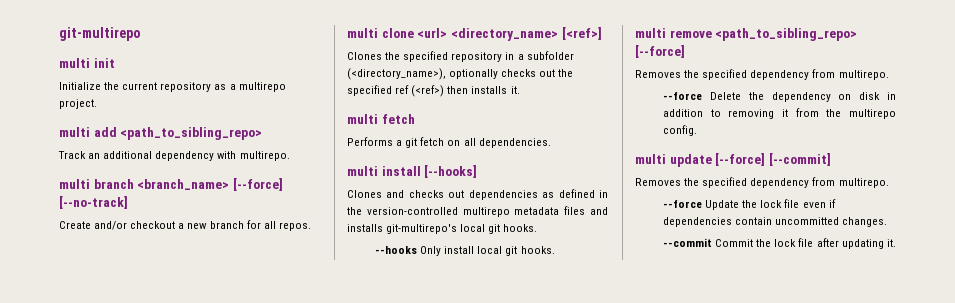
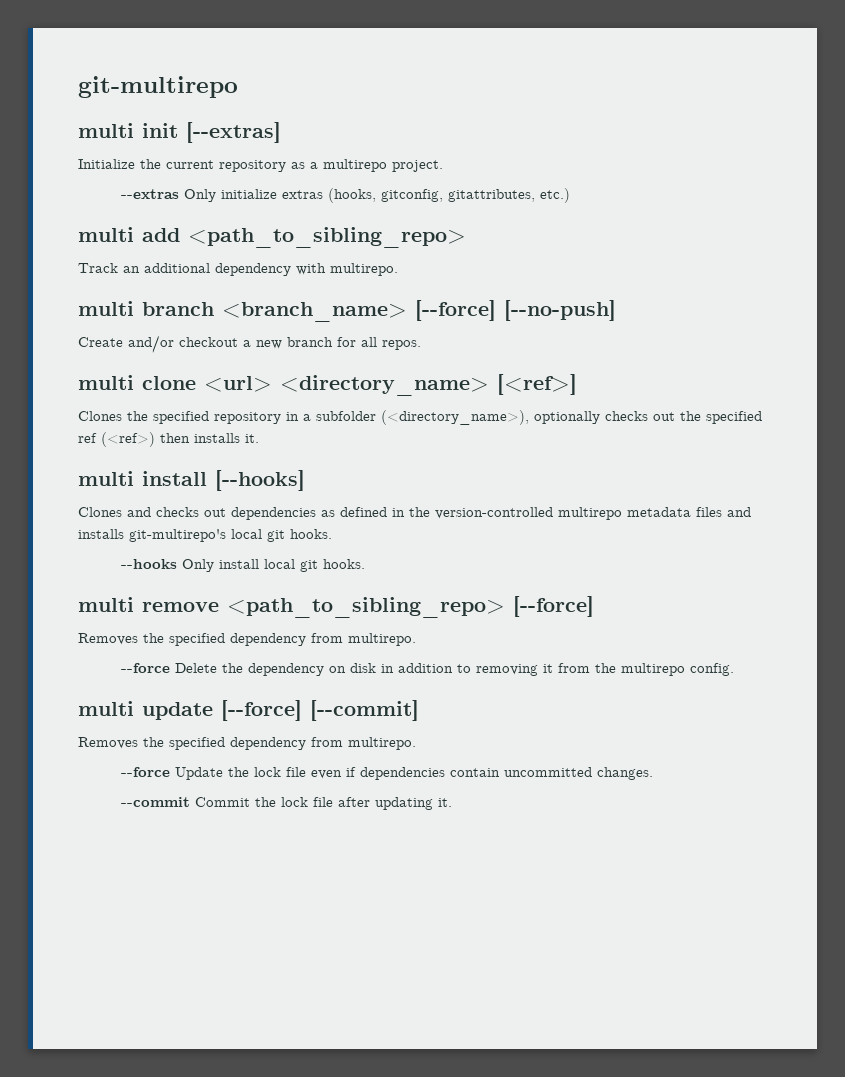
(115, 63) none -> [186,122,281,143] [--extras]
(97, 104) none -> [121,188,571,203] // --extras Only initialize extras (hooks, gitconfig, gitattributes, etc.)
[59,196,128,209] [--no-track] -> [504,300,616,321] [--no-push]
[347,114,415,124] [347,137,551,148] // multi fetch // Performs a git fetch on all dependencies. -> (259, 438) none

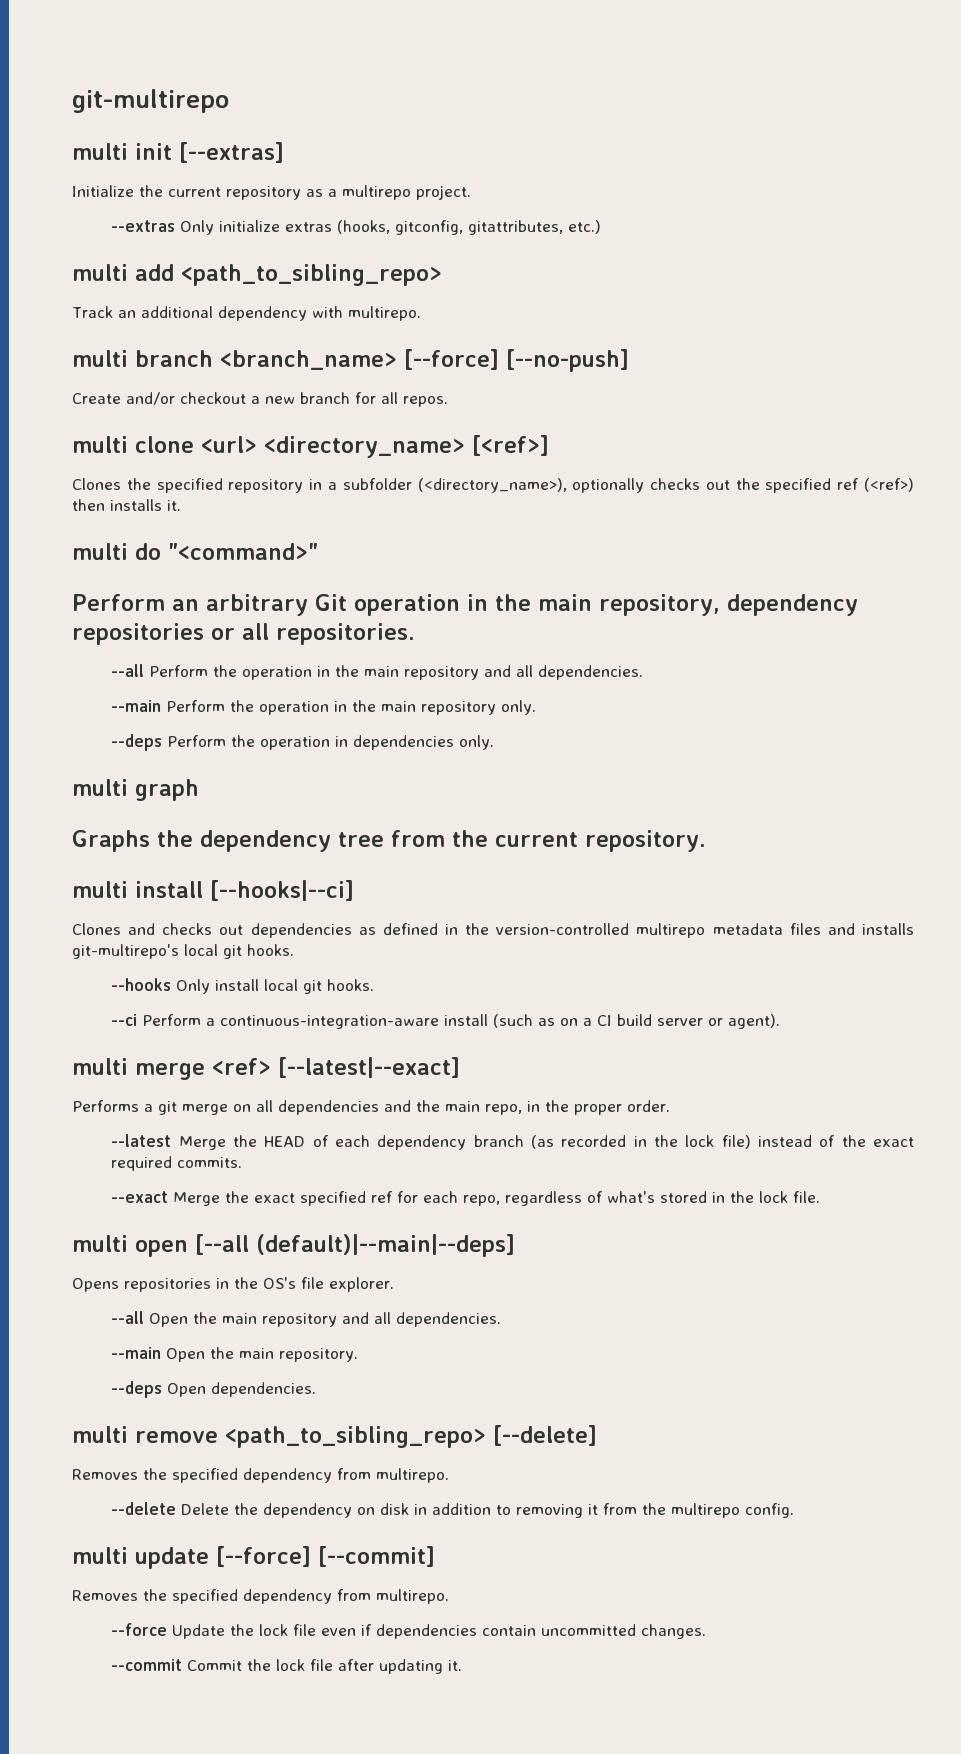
(259, 438) none -> [72,543,318,560] [72,594,858,616] [72,623,415,645] [111,664,644,680] [111,700,537,715] [111,734,495,751] [72,779,199,801] [72,830,706,852] // multi do "<command>" // Perform an arbitrary Git operation in the main repository, dependency repositories or all repositories. // --all Perform the operation in the main repository and all dependencies. // --main Perform the operation in the main repository only. // --deps Perform the operation in dependencies only. // multi graph // Graphs the dependency tree from the current repository.
[215,470,305,491] [--hooks] -> [210,880,354,901] [--hooks|--ci]
(366, 564) none -> [111,1014,781,1029] [72,1057,460,1080] [72,1100,670,1115] [111,1134,915,1150] [111,1156,243,1171] [111,1191,821,1206] [72,1234,515,1257] [72,1277,394,1292] [111,1311,502,1327] [111,1347,359,1362] [111,1381,317,1398] // --ci Perform a continuous-integration-aware install (such as on a CI build server or agent). // multi merge <ref> [--latest|--exact] // Performs a git merge on all dependencies and the main repo, in the proper order. // --latest Merge the HEAD of each dependency branch (as recorded in the lock file) instead of the exact required commits. // --exact Merge the exact specified ref for each repo, regardless of what's stored in the lock file. // multi open [--all (default)|--main|--deps] // Opens repositories in the OS's file explorer. // --all Open the main repository and all dependencies. // --main Open the main repository. // --deps Open dependencies.
[513,596,594,617] [78,633,416,646] [121,663,171,673] [--force] // Removes the specified dependency from multirepo. // --force -> [493,1425,597,1446] [72,1468,449,1483] [111,1502,177,1515] [--delete] // Removes the specified dependency from multirepo. // --delete

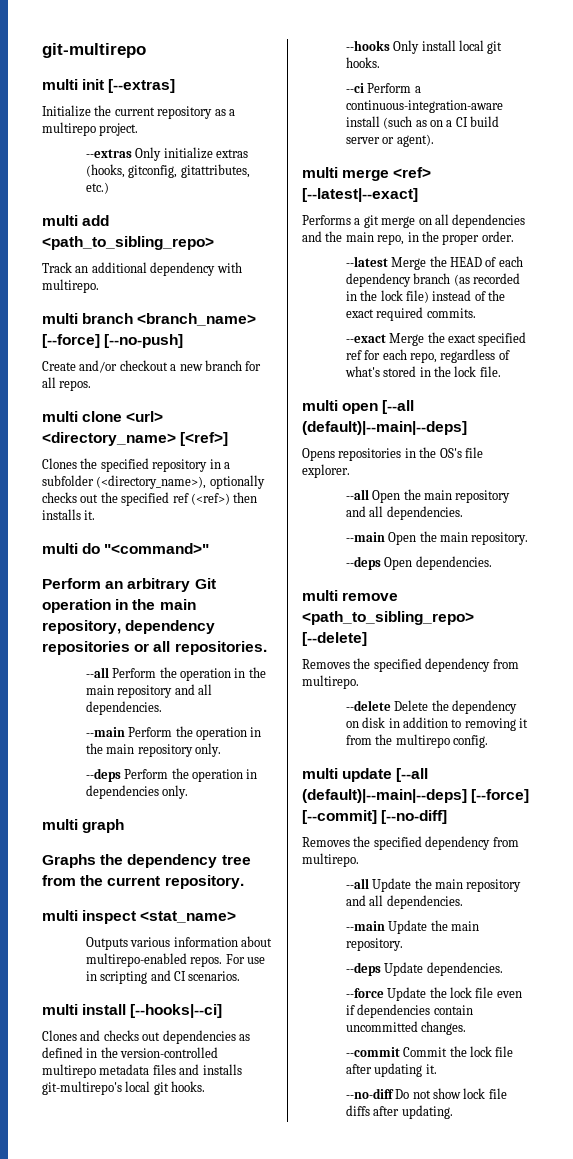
(706, 841) none -> [42,910,237,924] [85,936,272,950] [85,953,265,967] [85,970,241,984] // multi inspect <stat_name> // Outputs various information about multirepo-enabled repos. For use in scripting and CI scenarios.
(209, 1558) none -> [396,768,429,782] [302,789,467,803] [--all (default)|--main|--deps]
[72,1589,449,1604] // Removes the specified dependency from multirepo. -> [381,810,448,824] [302,836,519,850] [302,853,359,867] [345,878,522,892] [345,895,463,909] [345,920,479,934] [345,938,403,951] [345,962,503,976] [--no-diff] // Removes the specified dependency from multirepo. // --all Update the main repository and all dependencies. // --main Update the main repository. // --deps Update dependencies.
(463, 1665) none -> [345,1088,507,1099] [345,1105,453,1119] // --no-diff Do not show lock file diffs after updating.

